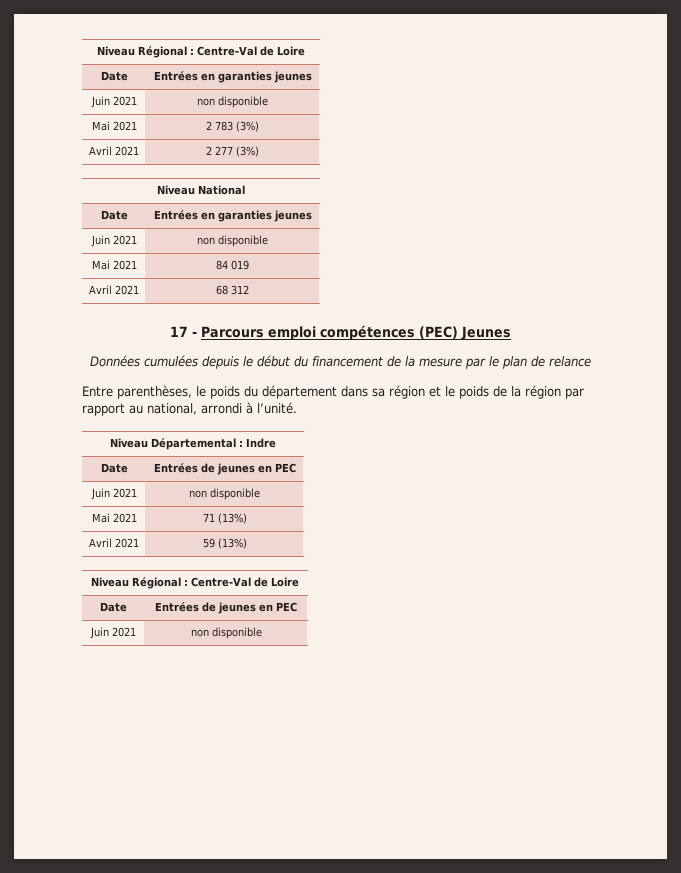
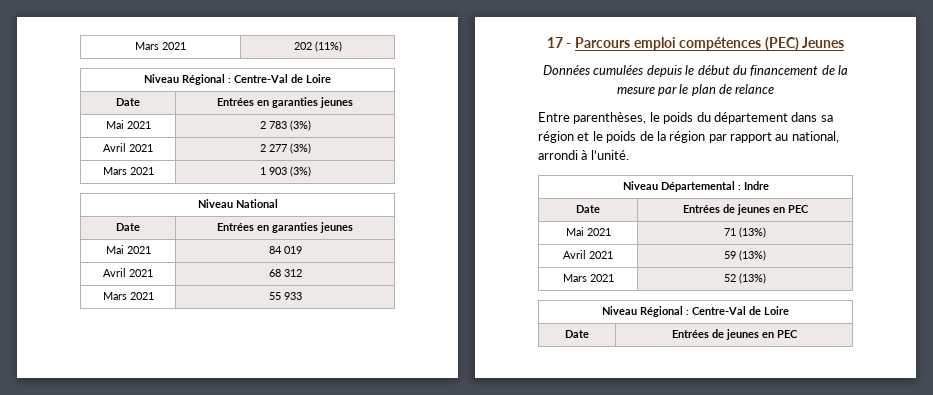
(97, 51) none -> [135,42,186,50] [293,41,342,52] Mars 2021 | 202 (11%) //
[90,96,137,108] [197,96,268,108] // Juin 2021 | non disponible -> (353, 102) none
(259, 151) none -> [102,167,154,175] [259,166,311,177] // Mars 2021 | 1 903 (3%)
[90,235,137,247] [197,235,268,247] // Juin 2021 | non disponible -> (353, 227) none
(250, 290) none -> [102,292,154,300] [268,292,302,300] // Mars 2021 | 55 933
[90,488,137,500] [189,488,260,500] // Juin 2021 | non disponible -> (809, 209) none
(247, 543) none -> [562,274,614,282] [724,273,766,284] // Mars 2021 | 52 (13%)
[90,627,136,639] [190,627,262,639] // Juin 2021 | non disponible -> (798, 334) none

